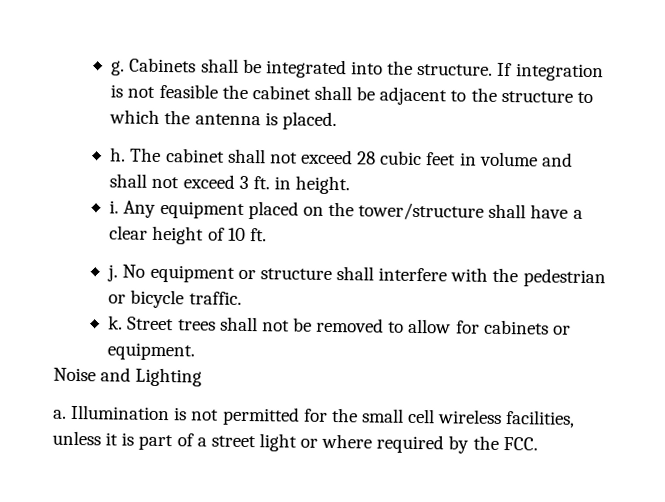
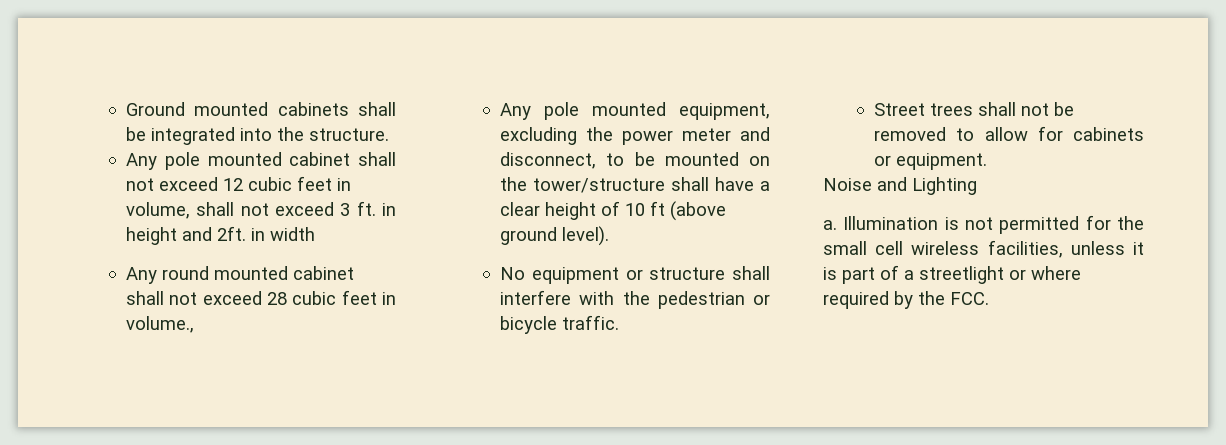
[111,57,197,76] g. Cabinets -> [126,102,349,116] Ground mounted cabinets
[497,62,604,82] [110,83,593,106] [109,109,337,131] [110,147,162,162] If integration is not feasible the cabinet shall be adjacent to the structure to which the antenna is placed. // h. The -> [126,152,396,170] [126,176,352,191] [126,201,396,219] [126,226,316,245] [126,266,289,284] // Any pole mounted cabinet shall not exceed 12 cubic feet in volume, shall not exceed 3 ft. in height and 2ft. in width // Any round mounted
[479,151,573,167] [109,173,351,195] [109,200,299,220] volume and shall not exceed 3 ft. in height. // i. Any equipment placed -> [126,316,195,333] [500,102,770,120] [500,127,770,145] [500,152,739,169] volume., // Any pole mounted equipment, excluding the power meter and disconnect, to be mounted
[249,228,267,242] [107,264,119,282] ft. // j. -> [650,201,727,221] [500,226,610,246] ft (above ground level). //
[108,315,124,330] k. -> (620, 322) none
[210,433,297,452] street light -> [919,266,1004,284] streetlight

